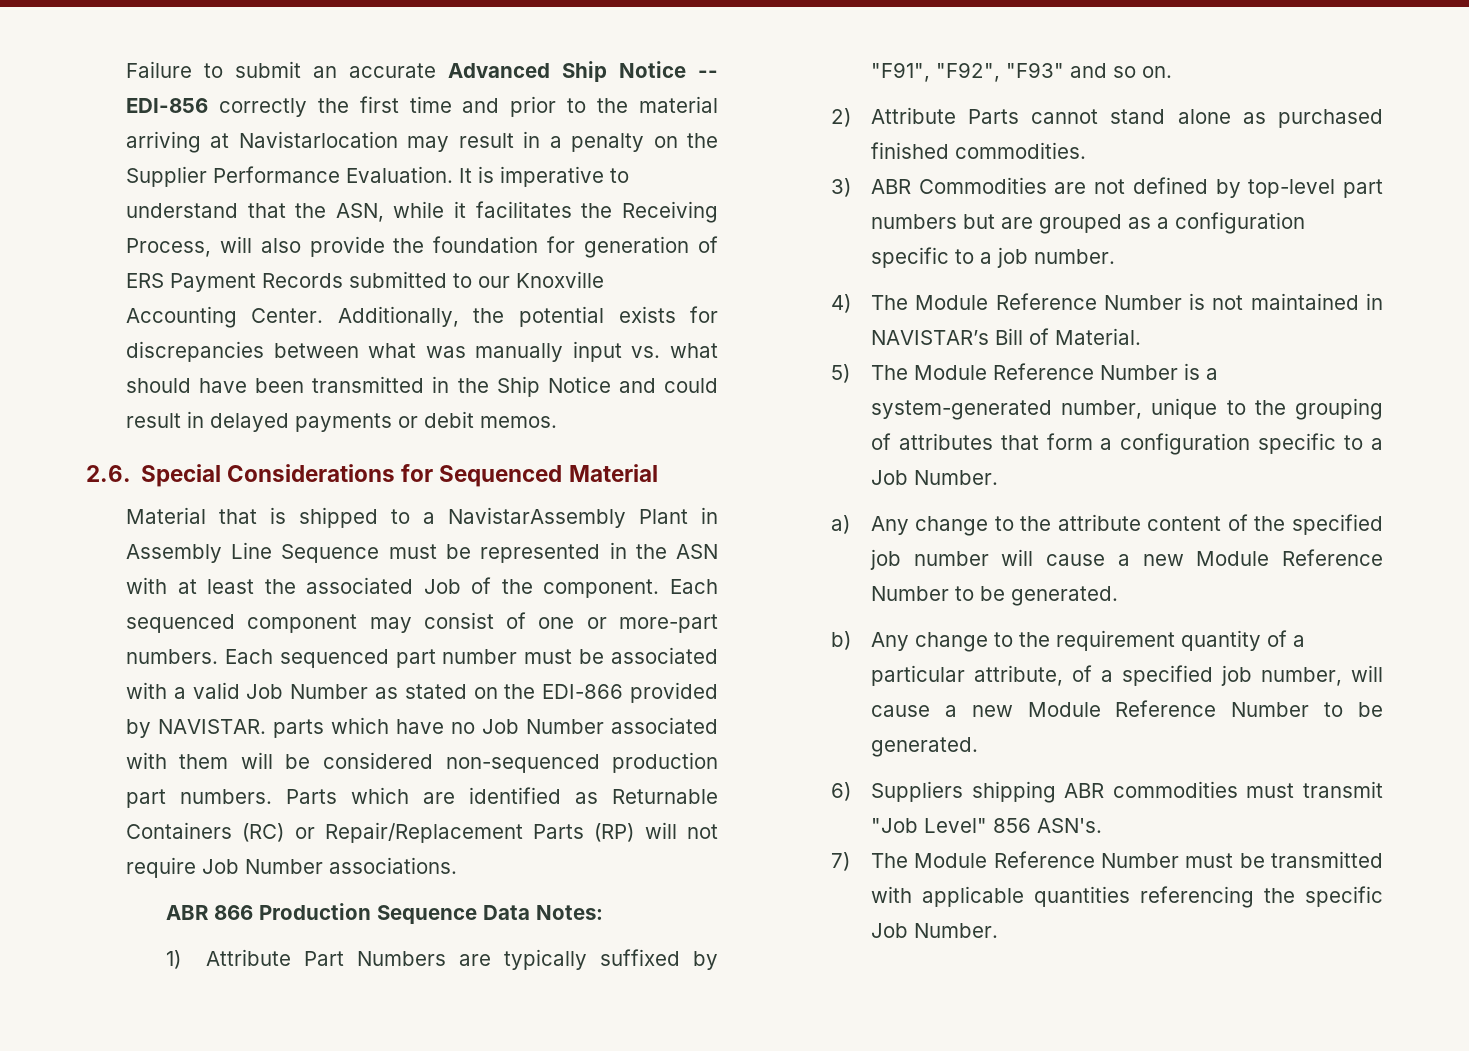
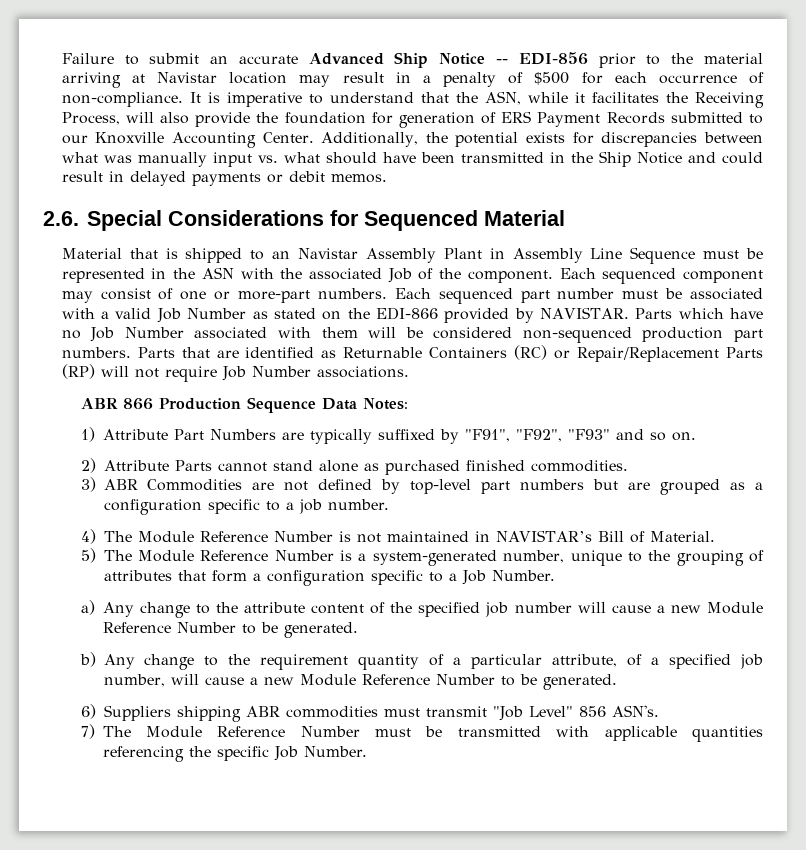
[218,96,500,117] correctly the first time and -> (588, 58) none
[238,131,398,148] Navistarlocation -> [157,72,288,84] Navistar location
[653,133,718,148] [125,166,453,187] on the Supplier Performance Evaluation. -> [508,72,765,85] [61,92,183,107] of $500 for each occurrence of non-compliance.
[422,507,626,528] a NavistarAssembly -> [272,248,436,263] an Navistar Assembly
[177,579,255,594] at least -> (274, 273) none
[272,719,324,738] parts -> [635,308,673,319] Parts
[350,787,409,804] which -> [181,347,210,358] that

